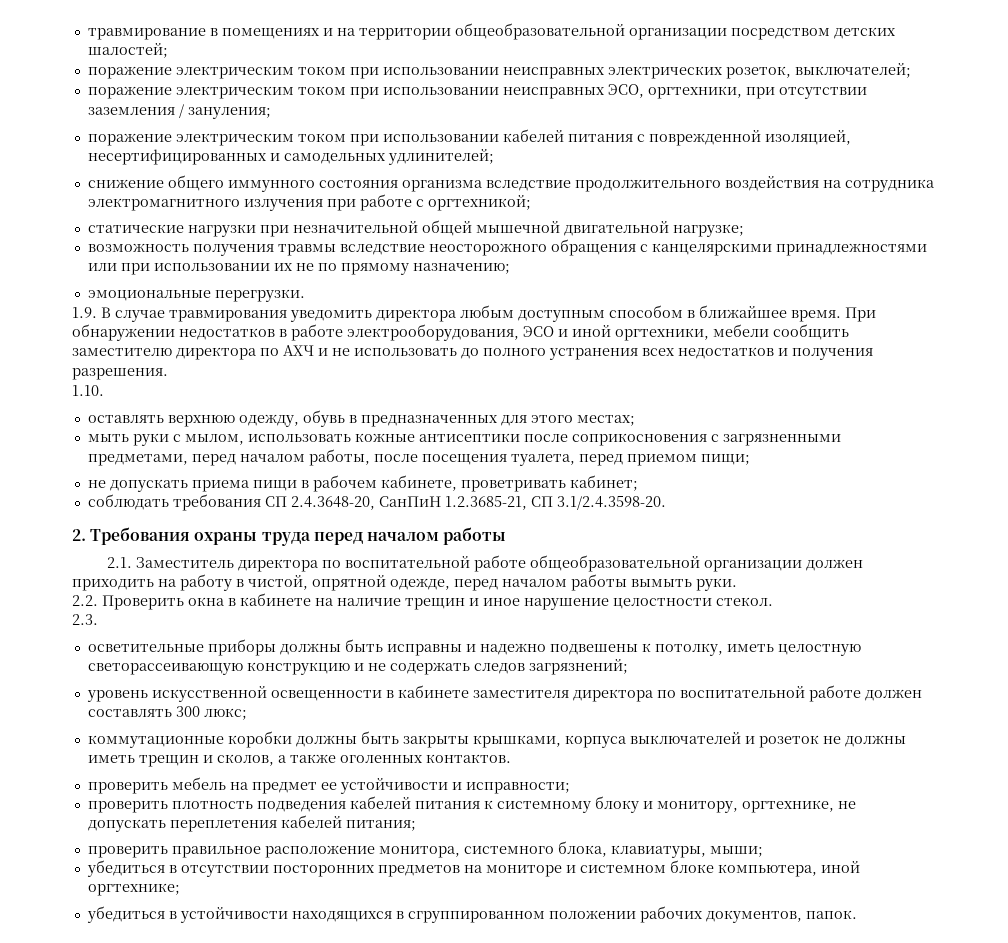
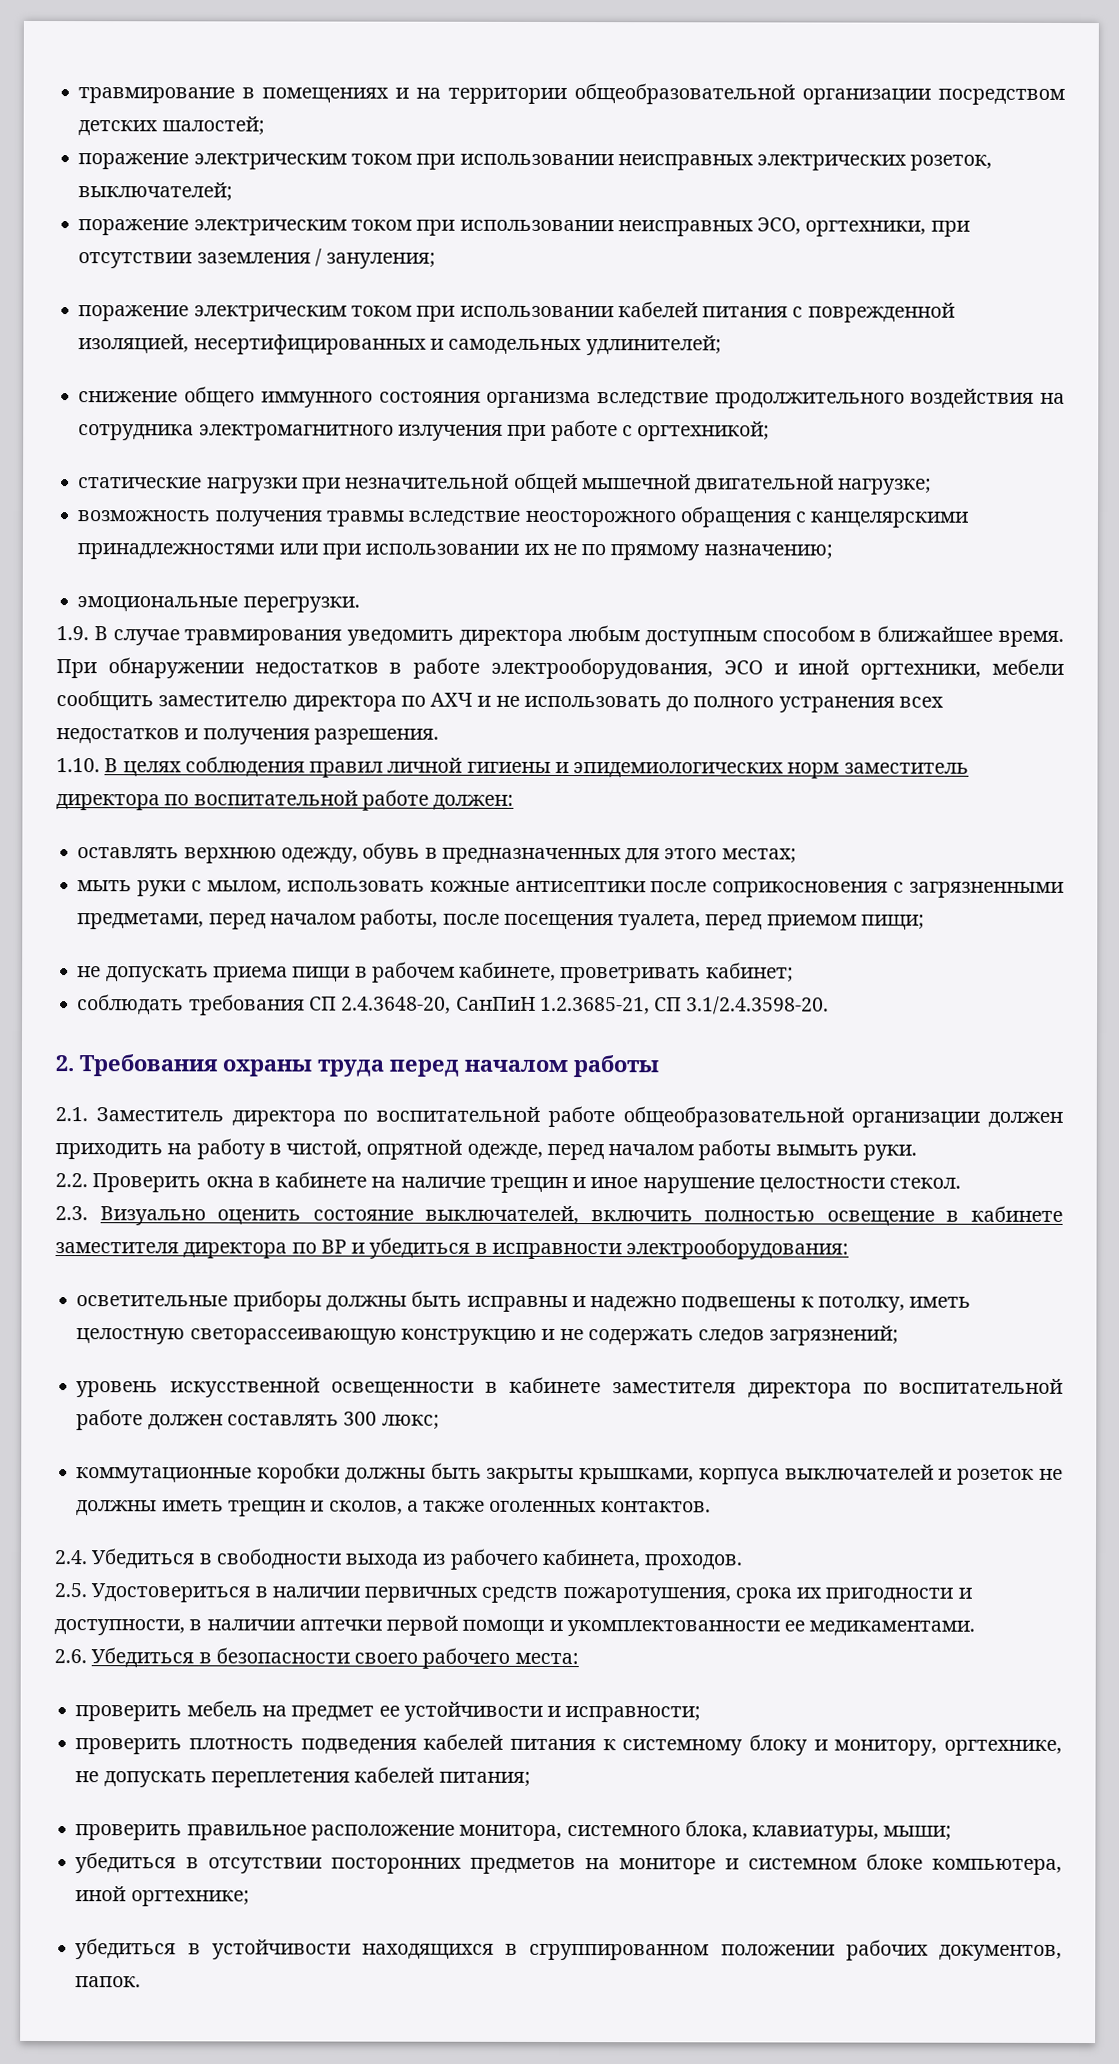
(104, 390) none -> [104,756,969,779] [56,789,515,811] В целях соблюдения правил личной гигиены и эпидемиологических норм заместитель директора по воспитательной работе должен:
(98, 619) none -> [99,1205,1063,1226] [55,1237,850,1260] Визуально оценить состояние выключателей, включить полностью освещение в кабинете заместителя директора по ВР и убедиться в исправности электрооборудования:
(511, 758) none -> [54,1548,743,1571] [54,1583,972,1604] [54,1615,976,1637] [54,1647,579,1669] // 2.4. Убедиться в свободности выхода из рабочего кабинета, проходов. // 2.5. Удостовериться в наличии первичных средств пожаротушения, срока их пригодности и доступности, в наличии аптечки первой помощи и укомплектованности ее медикаментами. // 2.6. Убедиться в безопасности своего рабочего места:

